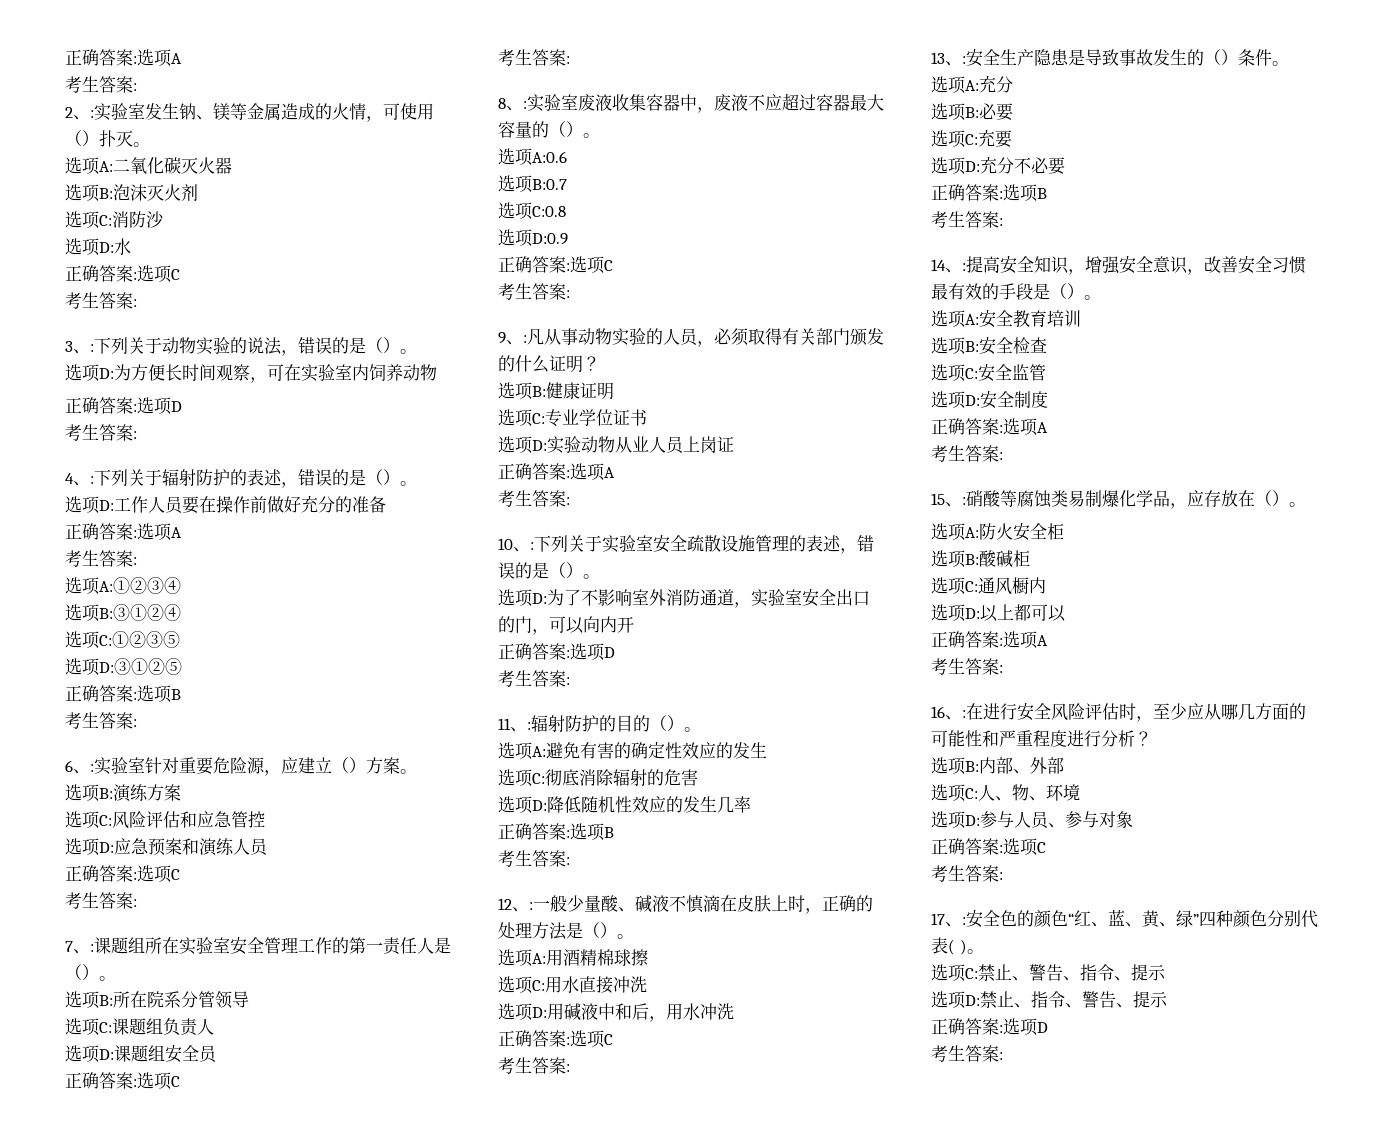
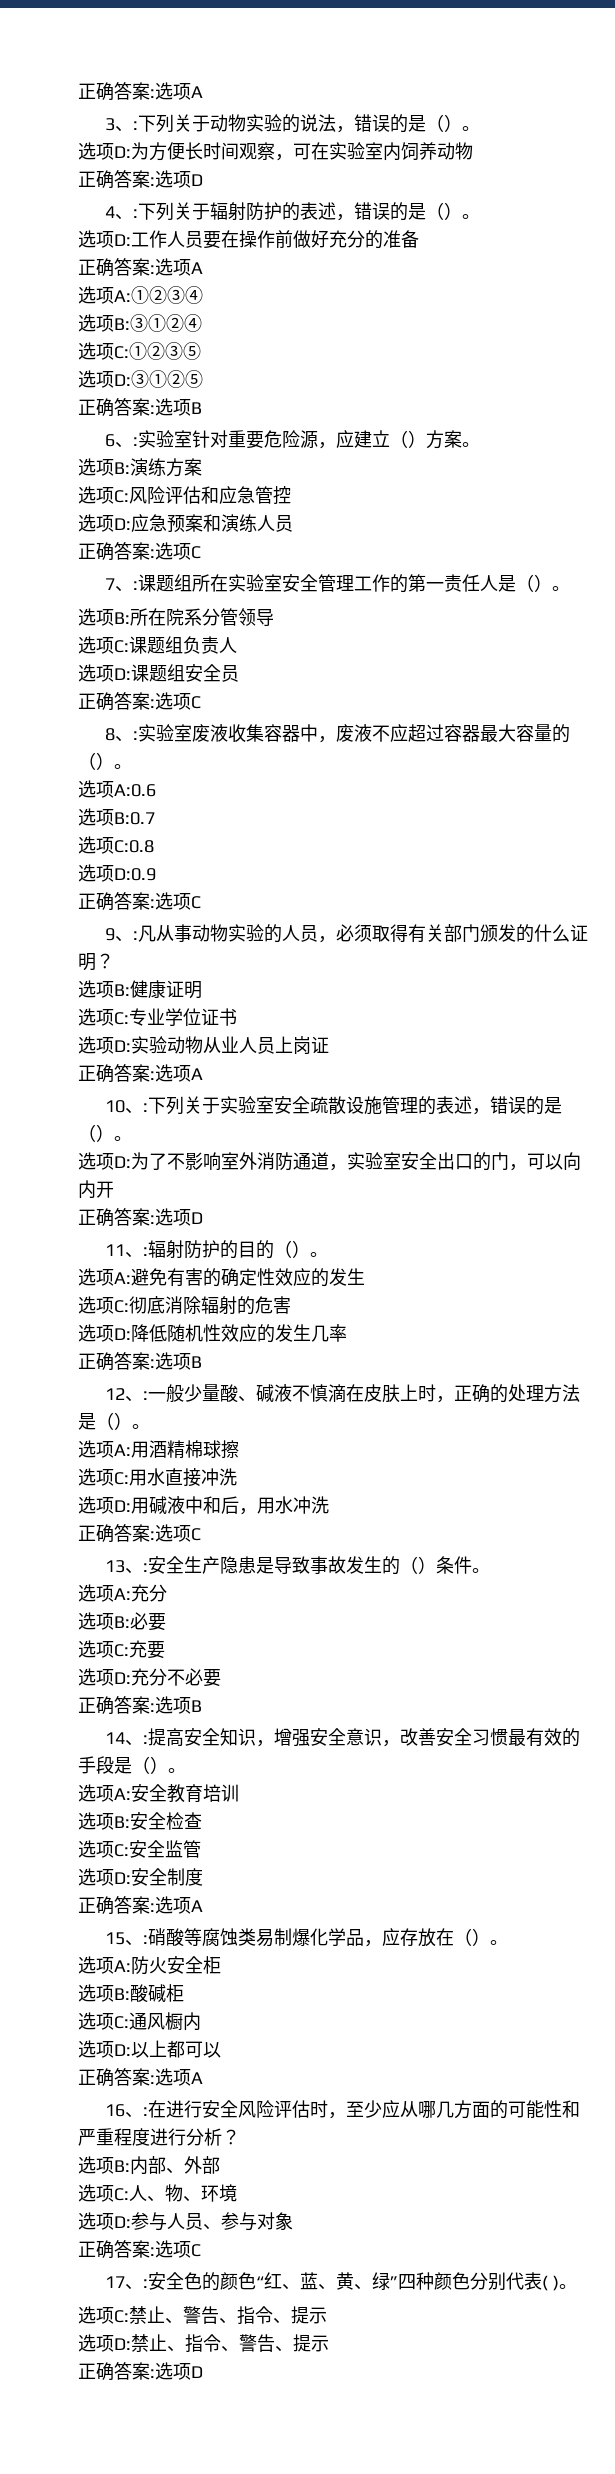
[65,49,182,67] [65,76,137,93] [65,103,434,122] [65,130,150,147] [65,157,232,175] [65,184,198,202] [65,211,164,229] [65,238,131,256] [65,265,180,283] [65,292,137,309] 正确答案:选项A // 考生答案: // 2、:实验室发生钠、镁等金属造成的火情，可使用（）扑灭。 // 选项A:二氧化碳灭火器 // 选项B:泡沫灭火剂 // 选项C:消防沙 // 选项D:水 // 正确答案:选项C // 考生答案: -> [78,82,203,101] 正确答案:选项A
[65,424,137,441] // 考生答案: -> (203, 180) none
[65,550,137,567] // 考生答案: -> (203, 268) none
[65,712,137,729] // 考生答案: -> (202, 408) none
[65,892,137,909] // 考生答案: -> (201, 552) none
[498,49,570,66] // 考生答案: -> (201, 702) none
[498,283,570,300] // 考生答案: -> (201, 902) none
[498,490,570,507] // 考生答案: -> (203, 1074) none
[498,670,570,687] // 考生答案: -> (203, 1218) none
[498,850,570,867] // 考生答案: -> (202, 1362) none
[498,1057,570,1074] // 考生答案: -> (201, 1534) none
[931,211,1003,228] // 考生答案: -> (202, 1706) none
[931,445,1003,462] // 考生答案: -> (203, 1906) none
[931,658,1003,675] // 考生答案: -> (203, 2078) none
[931,865,1003,882] // 考生答案: -> (201, 2250) none
[931,1045,1003,1062] // 考生答案: -> (203, 2372) none

